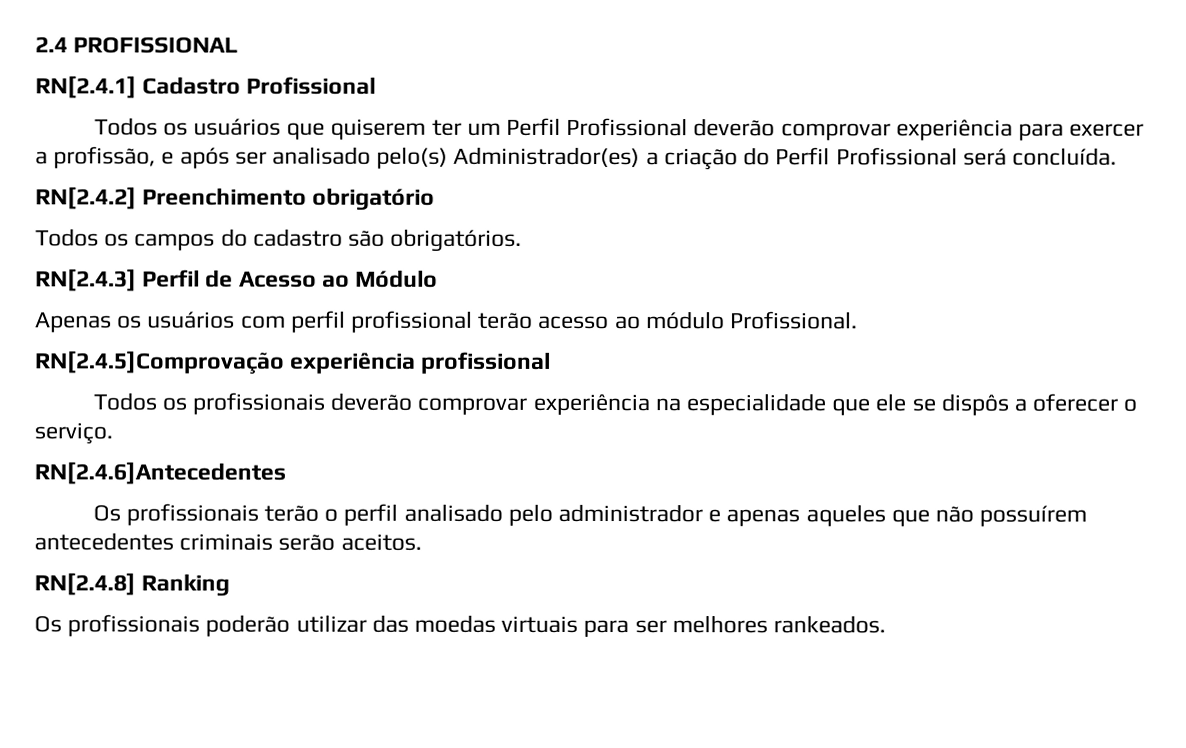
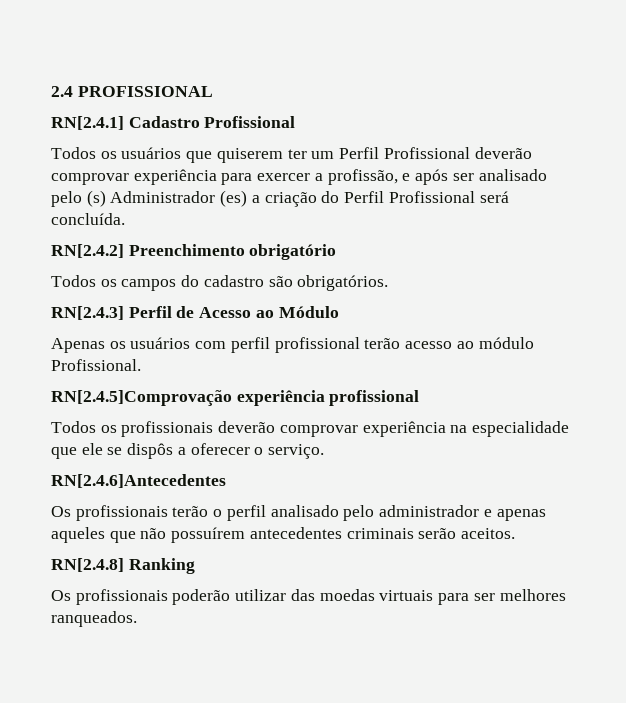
[376,146,641,169] pelo(s) Administrador(es) -> [51,190,248,207] pelo (s) Administrador (es)
[773,615,887,634] rankeados. -> [51,611,137,627] ranqueados.

